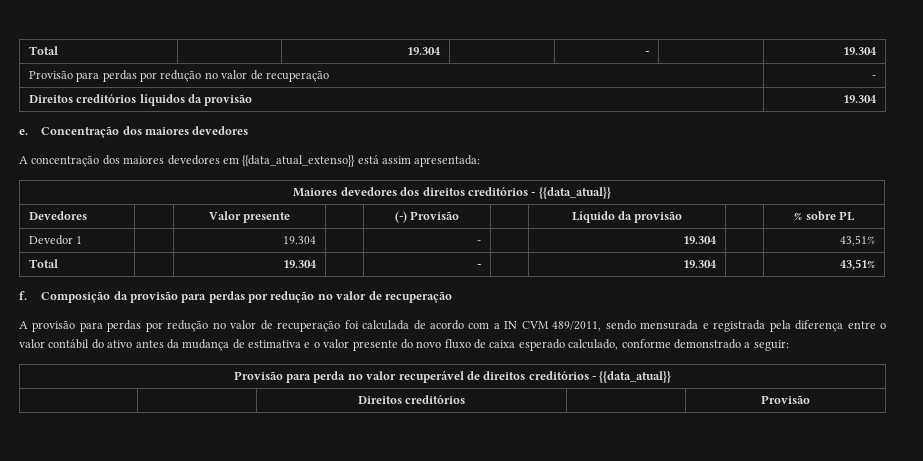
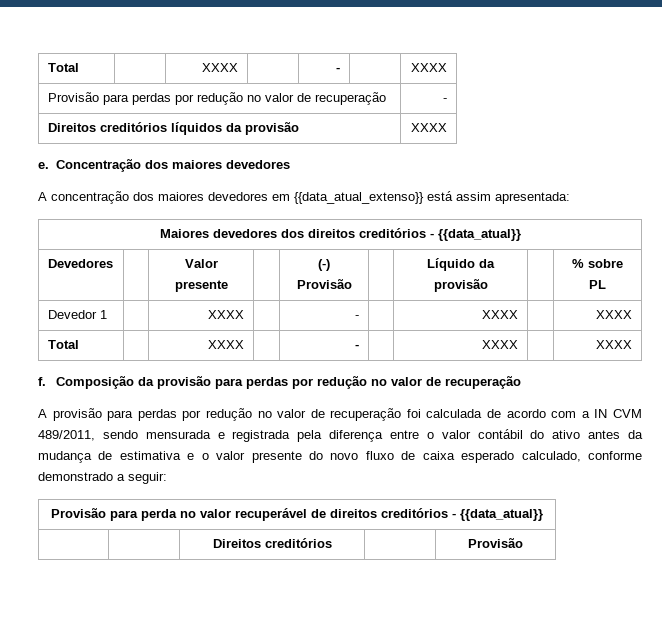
[28,46,58,55] [407,47,442,55] [645,51,650,55] [843,47,878,55] Total | | 19.304 | | - | | 19.304 -> [47,63,79,72] [202,63,239,72] [336,67,341,72] [411,63,448,72] Total | | XXXX | | - | | XXXX
[843,95,878,103] 19.304 -> [411,123,448,132] XXXX
[283,236,317,244] [477,240,482,244] [683,236,718,244] [840,235,876,246] [28,259,58,268] [283,260,318,268] [477,264,482,268] [683,260,718,268] [840,259,876,270] 19.304 | | - | | 19.304 | | 43,51% // Total | | 19.304 | | - | | 19.304 | | 43,51% -> [208,310,245,319] [355,315,360,319] [482,310,519,319] [596,310,633,319] [47,340,79,349] [208,340,245,349] [355,344,360,349] [482,340,519,349] [596,340,633,349] XXXX | | - | | XXXX | | XXXX // Total | | XXXX | | - | | XXXX | | XXXX

